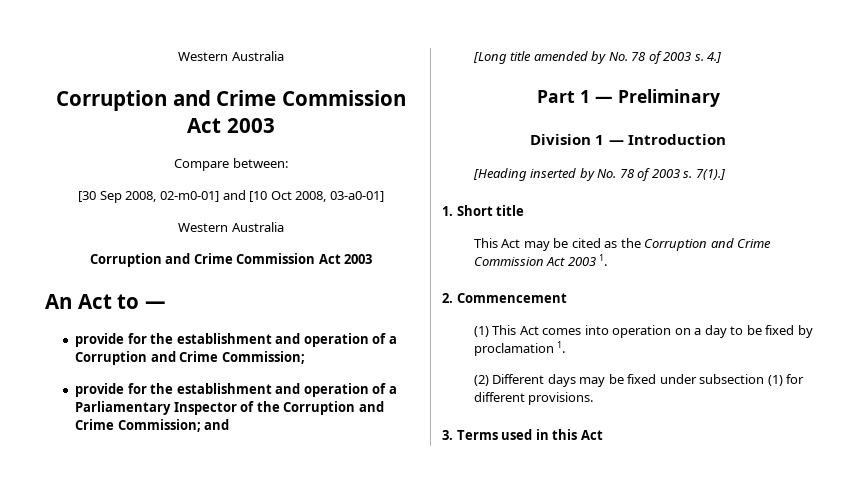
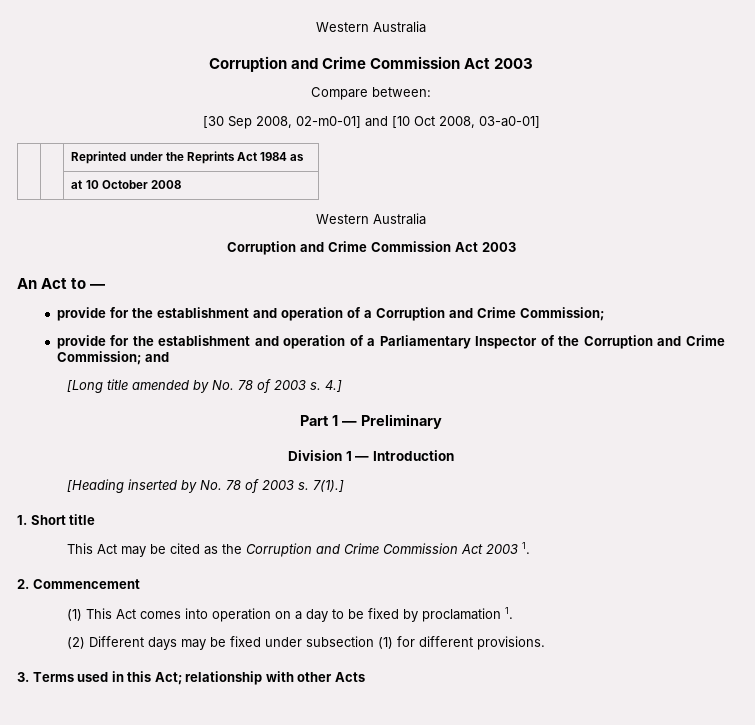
(384, 196) none -> [71,151,305,164] [71,180,181,189] // | | Reprinted under the Reprints Act 1984 as // | | at 10 October 2008
[580,430,603,440] Act -> [154,671,365,685] Act; relationship with other Acts

